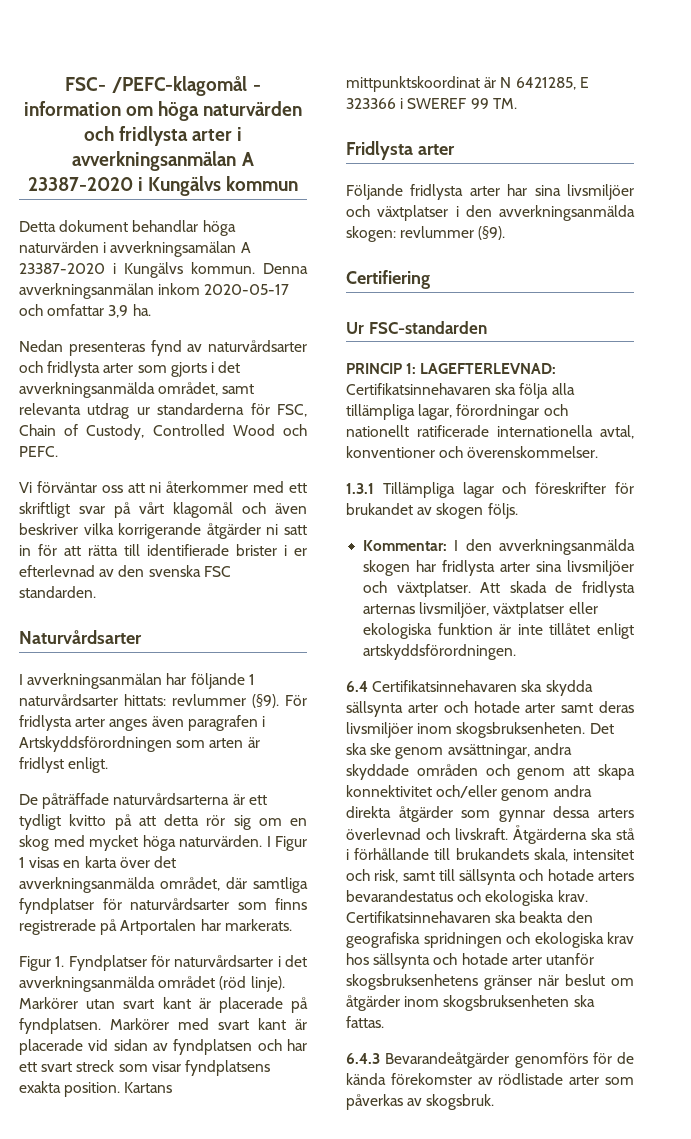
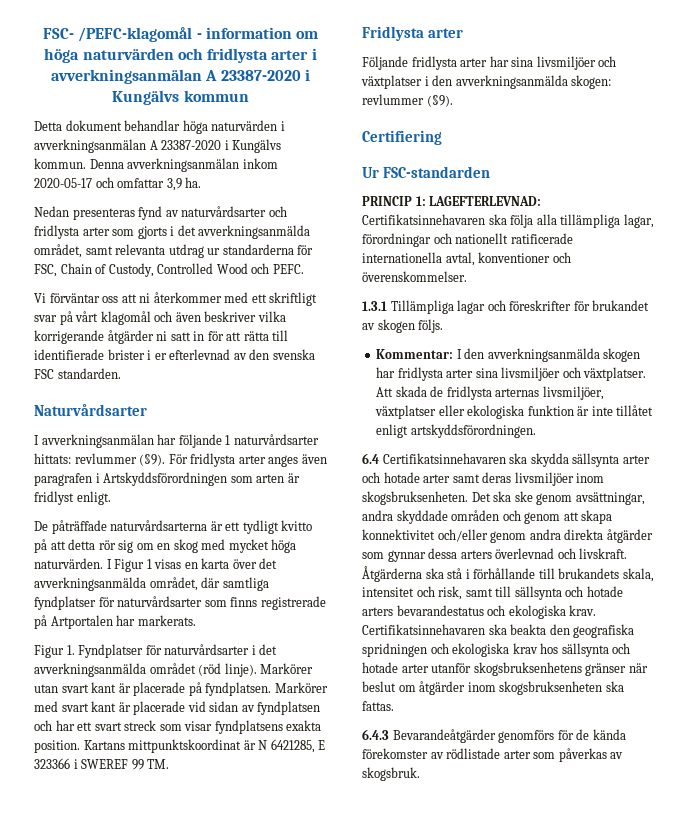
[110,241,237,257] avverkningsamälan -> [34,139,146,153] avverkningsanmälan

